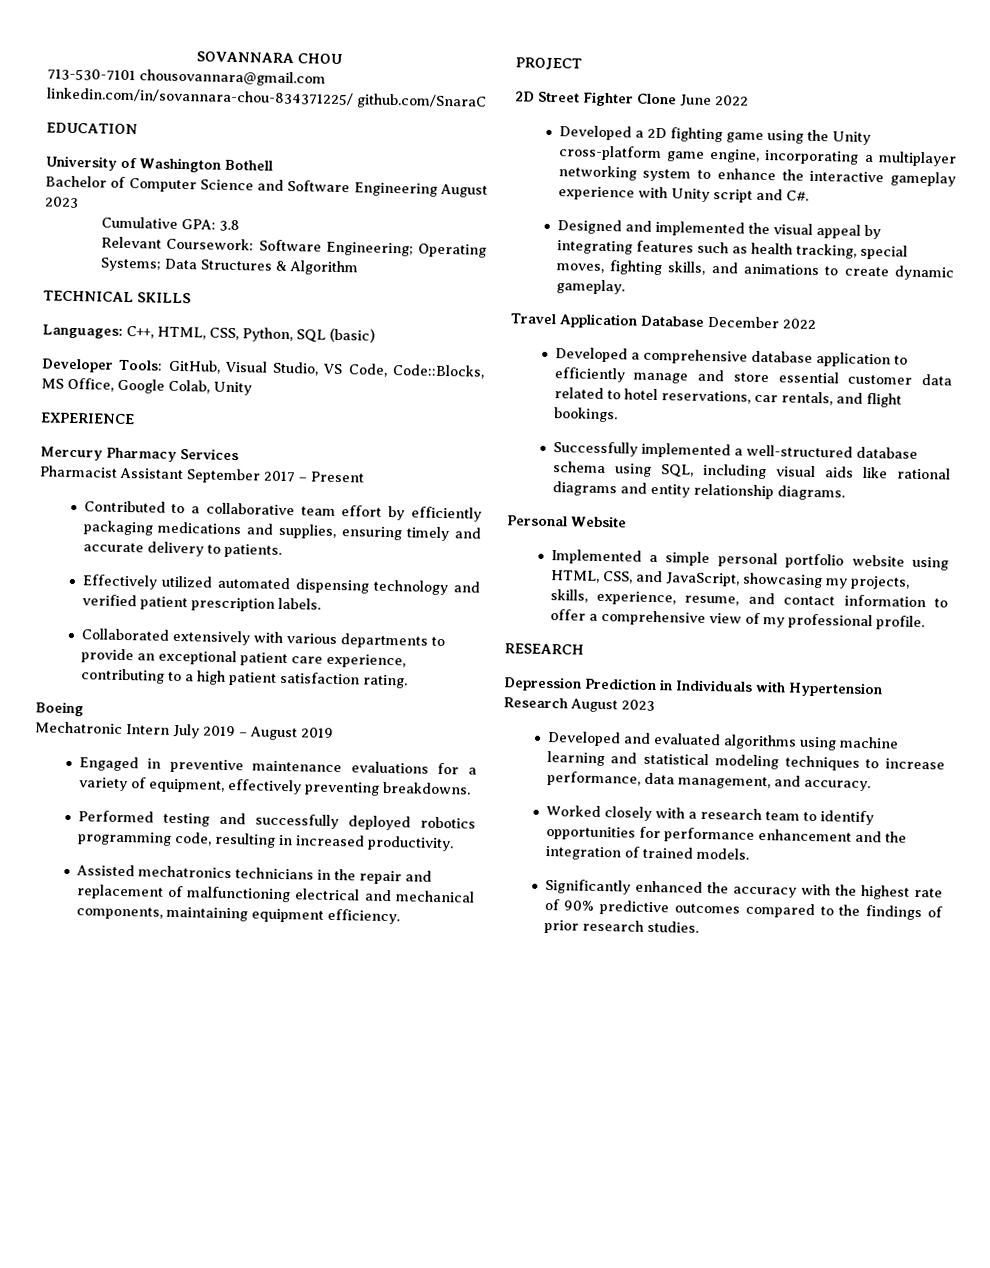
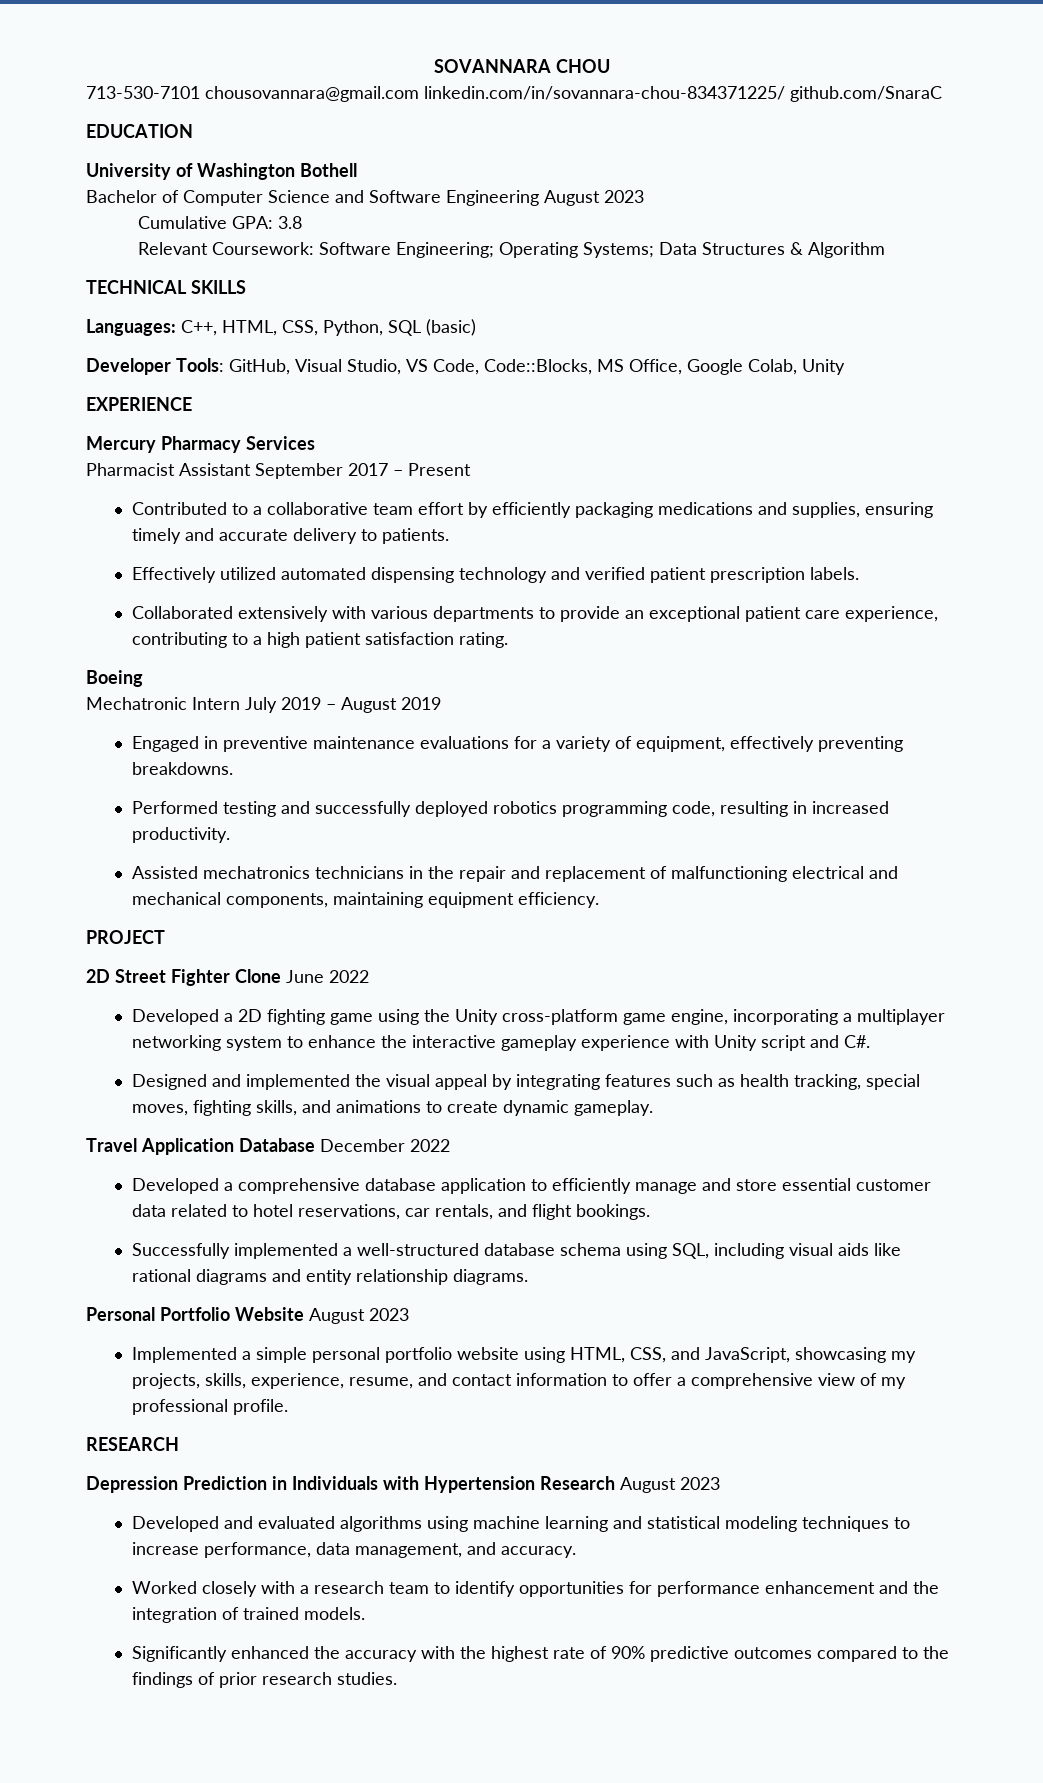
(568, 521) none -> [160,1307,230,1321] Portfolio
(627, 521) none -> [309,1308,409,1324] August 2023

